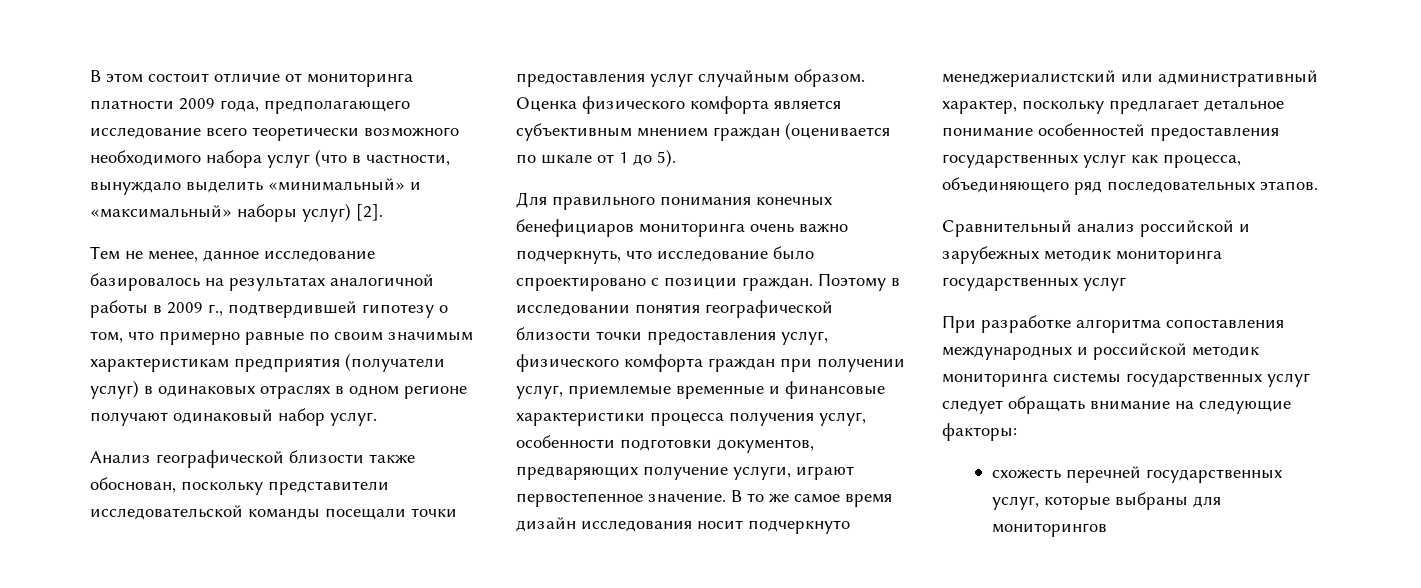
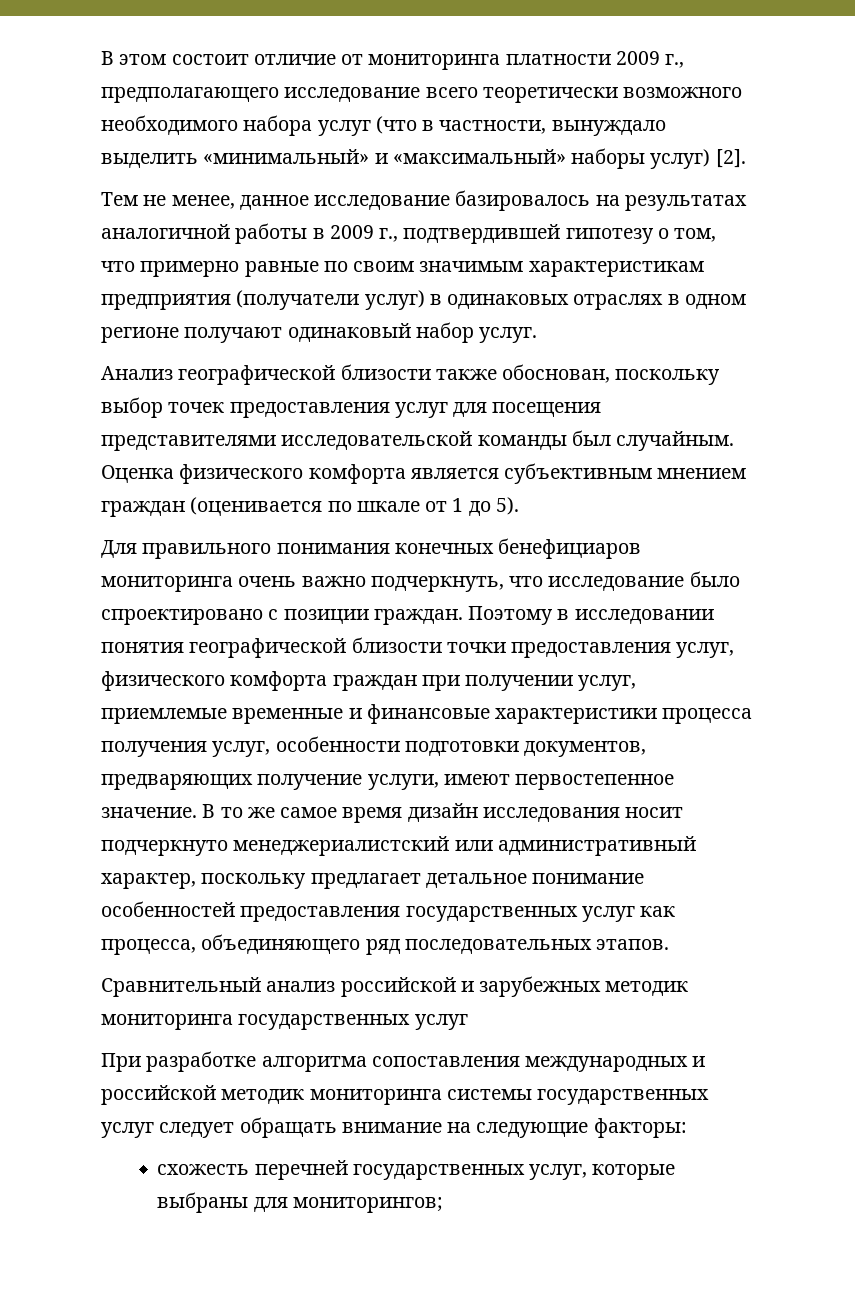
[220,100,259,112] года, -> [665,54,685,68] г.,
[268,481,389,495] [90,505,457,520] [516,69,865,87] представители исследовательской команды посещали точки предоставления услуг случайным образом. -> [101,397,602,418] [101,430,735,451] выбор точек предоставления услуг для посещения представителями исследовательской команды был случайным.
[796,466,854,480] играют -> [443,774,510,785] имеют
[992,523,1108,537] мониторингов -> [292,1197,443,1213] мониторингов;

